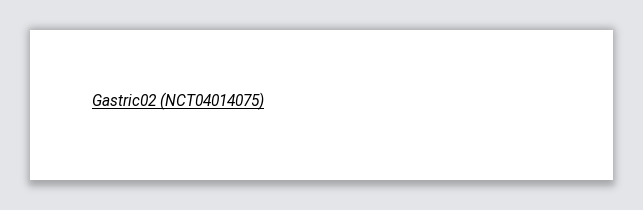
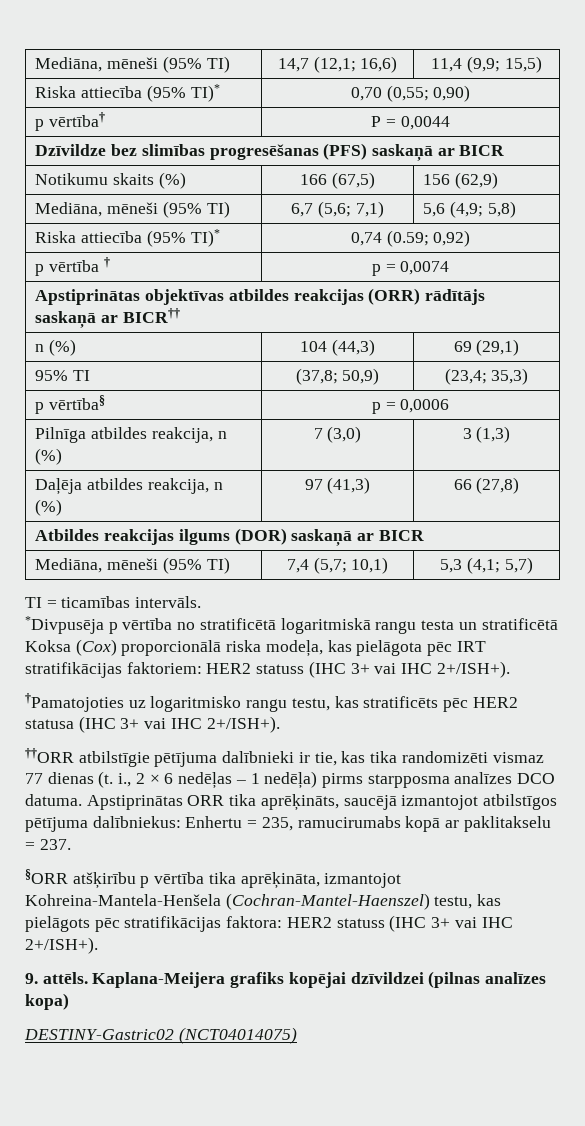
[92,94,157,106] Gastric02 -> [35,56,230,73] [277,56,398,73] [431,56,542,73] [35,84,220,102] [350,85,471,102] [35,112,106,131] [371,116,450,130] [35,143,505,161] [35,172,186,189] [300,172,375,189] [423,172,499,189] [35,201,230,218] [291,201,384,218] [423,201,516,218] [35,229,220,247] [350,230,471,247] [35,257,110,276] [371,261,450,276] [35,288,485,305] [35,308,180,328] [35,339,77,356] [300,339,375,356] [453,339,520,356] [35,370,91,381] [295,368,380,385] [444,368,529,385] [35,395,106,414] [371,399,450,414] [35,427,227,443] [35,448,63,465] [313,426,362,443] [462,426,511,443] [35,478,223,495] [35,499,63,516] [304,477,371,494] [453,477,520,494] [35,528,424,546] [35,557,230,574] [286,557,389,574] [440,557,533,574] [25,596,202,608] [25,616,558,634] [25,639,486,657] [25,661,510,678] [25,693,518,712] [25,716,280,733] [25,748,544,767] [25,771,556,789] [25,794,558,811] [25,816,551,832] [25,839,71,850] [25,869,402,889] [25,893,502,910] [25,915,513,932] [25,937,98,954] [25,971,547,988] [25,993,69,1010] [24,1029,174,1040] Mediāna, mēneši (95% TI) | 14,7 (12,1; 16,6) | 11,4 (9,9; 15,5) // Riska attiecība (95% TI)* | 0,70 (0,55; 0,90) // p vērtība† | P = 0,0044 // Dzīvildze bez slimības progresēšanas (PFS) saskaņā ar BICR // Notikumu skaits (%) | 166 (67,5) | 156 (62,9) // Mediāna, mēneši (95% TI) | 6,7 (5,6; 7,1) | 5,6 (4,9; 5,8) // Riska attiecība (95% TI)* | 0,74 (0.59; 0,92) // p vērtība † | p = 0,0074 // Apstiprinātas objektīvas atbildes reakcijas (ORR) rādītājs saskaņā ar BICR†† // n (%) | 104 (44,3) | 69 (29,1) // 95% TI | (37,8; 50,9) | (23,4; 35,3) // p vērtība§ | p = 0,0006 // Pilnīga atbildes reakcija, n (%) | 7 (3,0) | 3 (1,3) // Daļēja atbildes reakcija, n (%) | 97 (41,3) | 66 (27,8) // Atbildes reakcijas ilgums (DOR) saskaņā ar BICR // Mediāna, mēneši (95% TI) | 7,4 (5,7; 10,1) | 5,3 (4,1; 5,7) // TI = ticamības intervāls. // *Divpusēja p vērtība no stratificētā logaritmiskā rangu testa un stratificētā Koksa (Cox) proporcionālā riska modeļa, kas pielāgota pēc IRT stratifikācijas faktoriem: HER2 statuss (IHC 3+ vai IHC 2+/ISH+). // †Pamatojoties uz logaritmisko rangu testu, kas stratificēts pēc HER2 statusa (IHC 3+ vai IHC 2+/ISH+). // ††ORR atbilstīgie pētījuma dalībnieki ir tie, kas tika randomizēti vismaz 77 dienas (t. i., 2 × 6 nedēļas – 1 nedēļa) pirms starpposma analīzes DCO datuma. Apstiprinātas ORR tika aprēķināts, saucējā izmantojot atbilstīgos pētījuma dalībniekus: Enhertu = 235, ramucirumabs kopā ar paklitakselu = 237. // §ORR atšķirību p vērtība tika aprēķināta, izmantojot Kohreina-Mantela-Henšela (Cochran-Mantel-Haenszel) testu, kas pielāgots pēc stratifikācijas faktora: HER2 statuss (IHC 3+ vai IHC 2+/ISH+). // 9. attēls. Kaplana-Meijera grafiks kopējai dzīvildzei (pilnas analīzes kopa) // DESTINY-Gastric02

